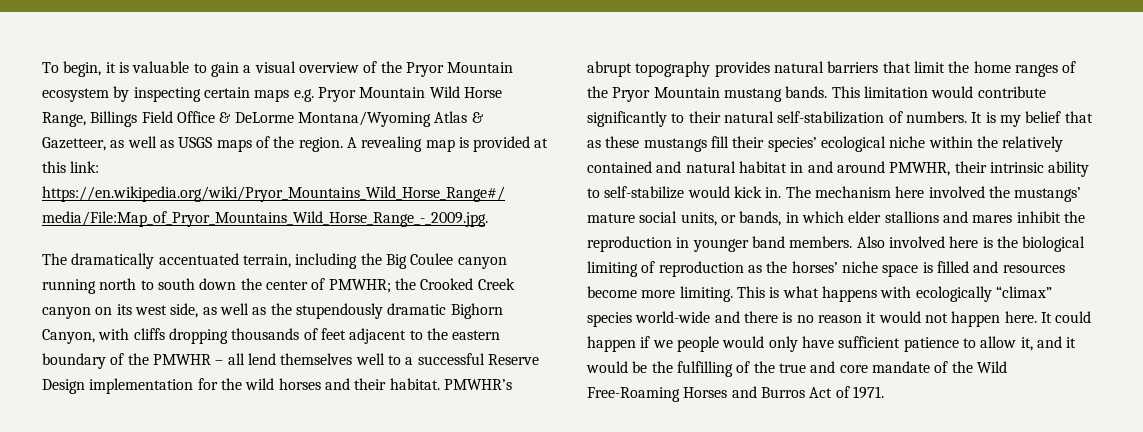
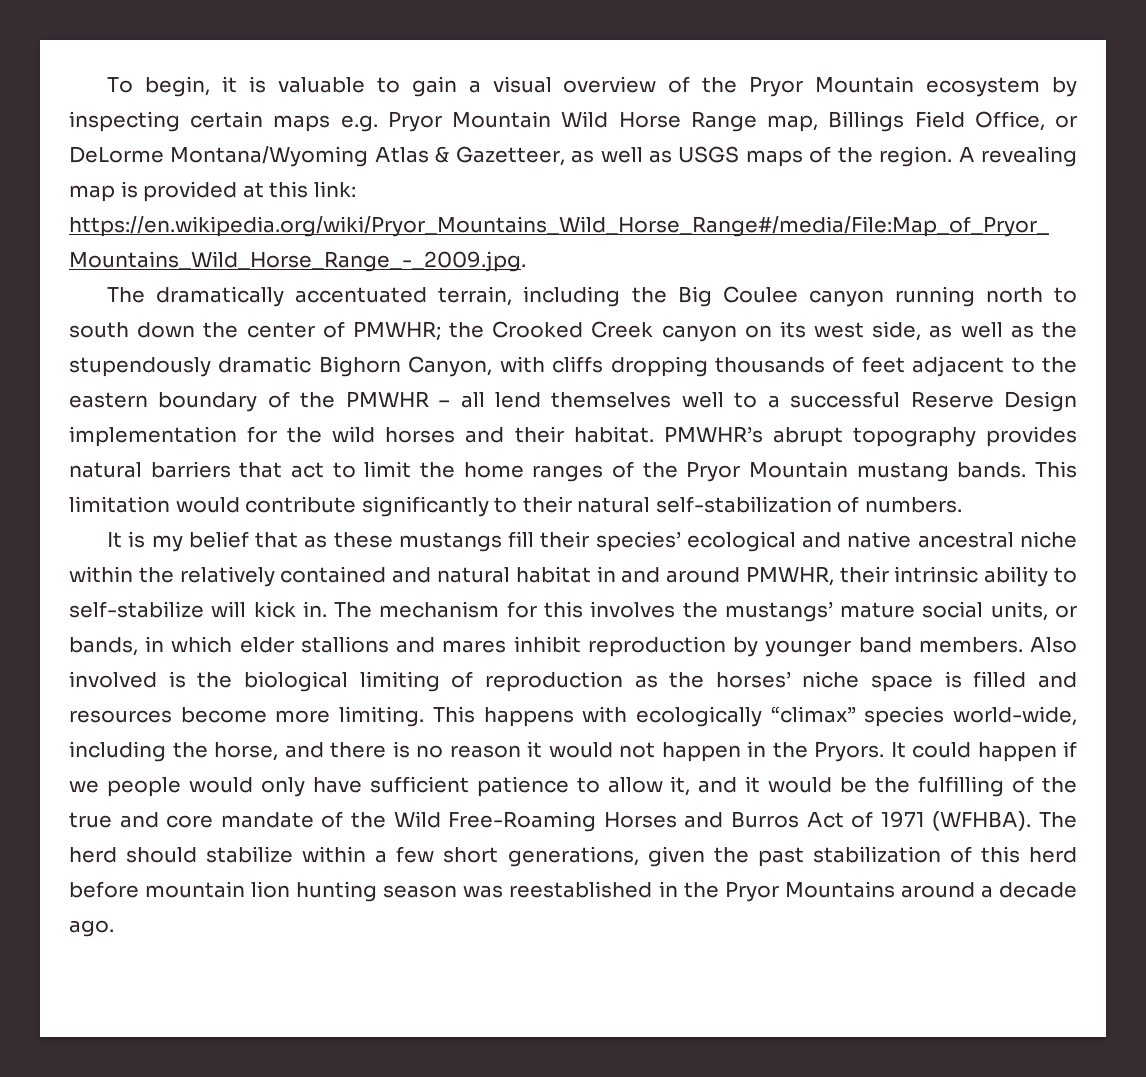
[42,111,232,127] Range, Billings Field Office & -> [690,111,1078,132] Range map, Billings Field Office, or
(911, 67) none -> [291,462,356,478] act to
(967, 117) none -> (962, 505) //
(886, 144) none -> [802,531,1014,548] and native ancestral
[687,186,730,198] would -> [211,601,247,617] will
[895,186,985,198] here involved -> [506,601,676,618] for this involves
[1063,211,1085,223] [587,236,690,252] the reproduction in -> [587,636,759,657] reproduction by
[949,236,979,248] here -> (157, 679) none
[769,286,819,298] is what -> (475, 714) none
[635,311,711,323] world-wide -> [953,706,1078,726] [69,741,278,762] world-wide, including the horse,
[1004,311,1037,323] here. -> [747,741,884,762] in the Pryors.
[852,386,884,399] 1971. -> [880,811,1078,831] [69,846,1077,867] [69,881,1078,902] [69,920,114,937] 1971 (WFHBA). The herd should stabilize within a few short generations, given the past stabilization of this herd before mountain lion hunting season was reestablished in the Pryor Mountains around a decade ago.

